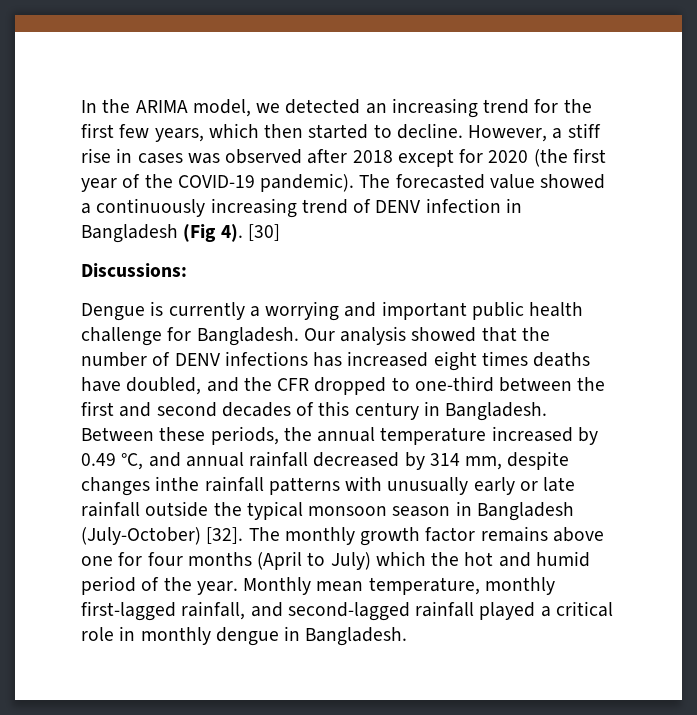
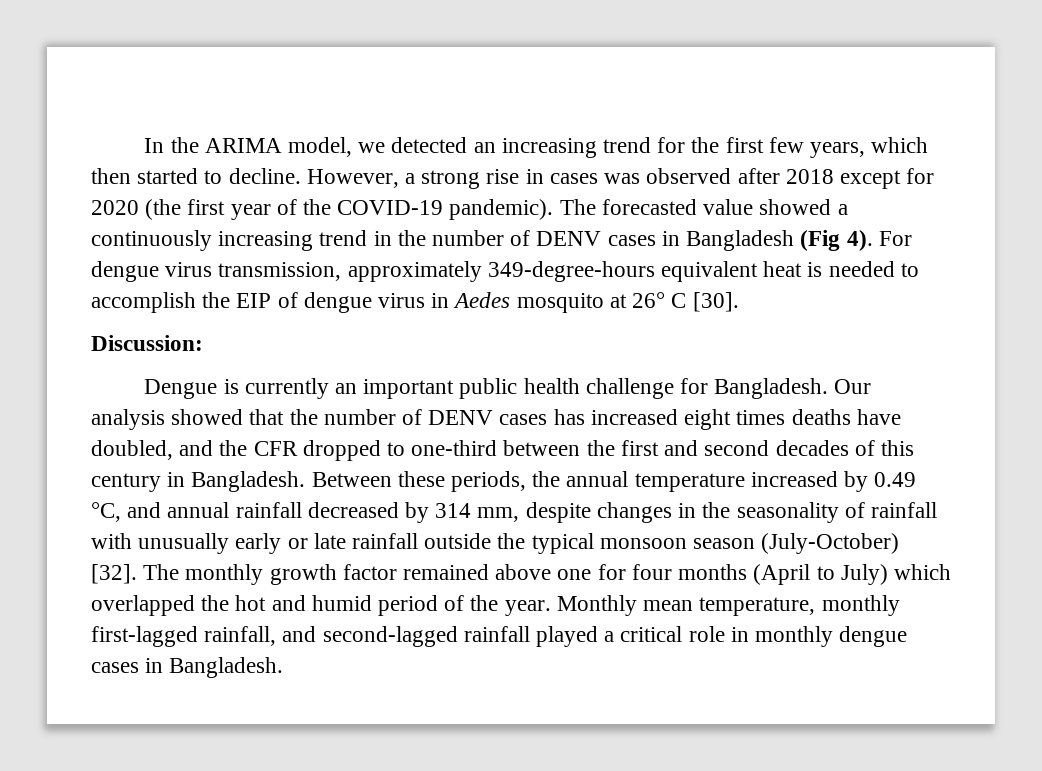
[567,123,601,138] stiff -> [421,170,481,189] strong
[353,198,501,213] of DENV infection -> [373,230,656,246] in the number of DENV cases
[247,224,280,241] [81,263,187,277] [30] // Discussions: -> [878,231,912,246] [91,261,919,282] [91,292,739,313] [91,335,203,351] For dengue virus transmission, approximately 349-degree-hours equivalent heat is needed to accomplish the EIP of dengue virus in Aedes mosquito at 26° C [30]. // Discussion:
[249,301,377,321] a worrying and -> [334,383,357,394] an
[224,351,308,366] infections -> [499,414,548,425] cases
[155,476,340,495] inthe rainfall patterns -> [678,502,937,523] in the seasonality of rainfall
[455,501,574,521] in Bangladesh -> (756, 543) none
[480,526,548,542] remains -> [403,564,490,580] remained
(426, 558) none -> [91,595,195,616] overlapped
(279, 636) none -> [91,662,139,673] cases

